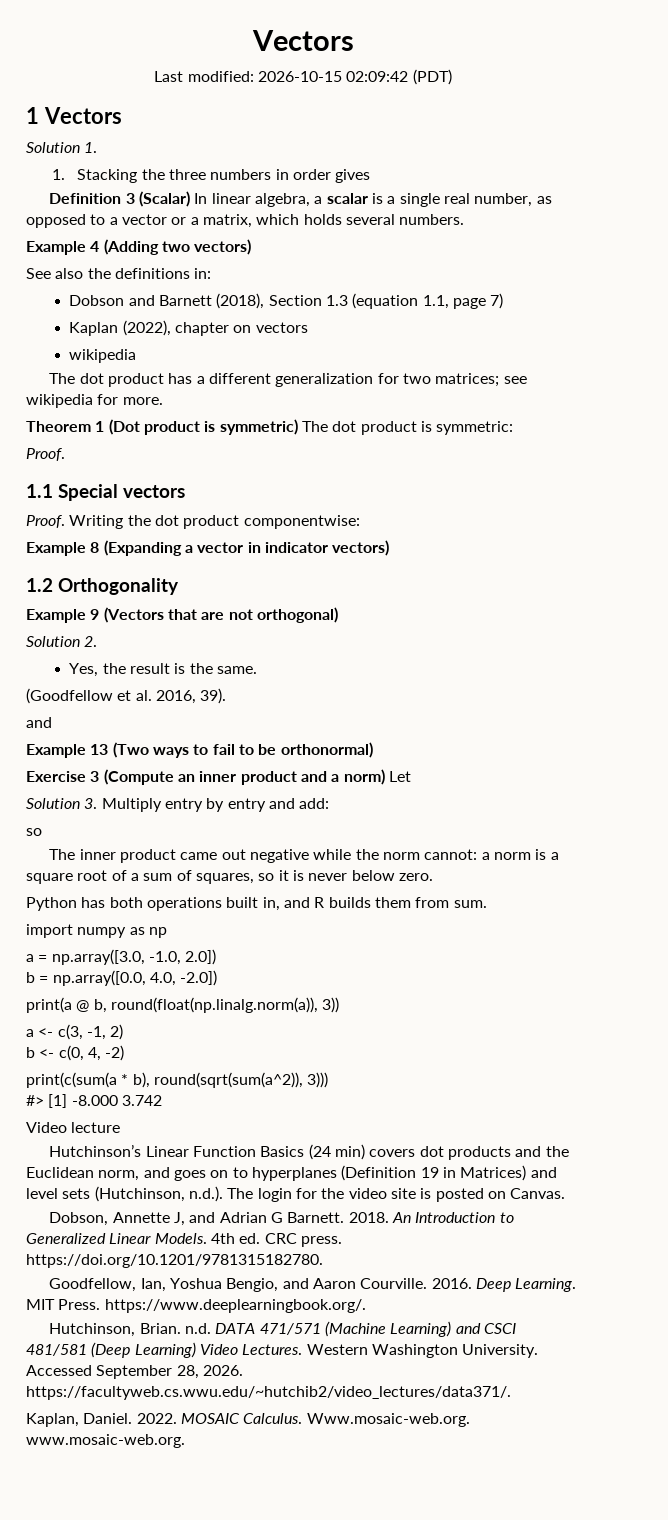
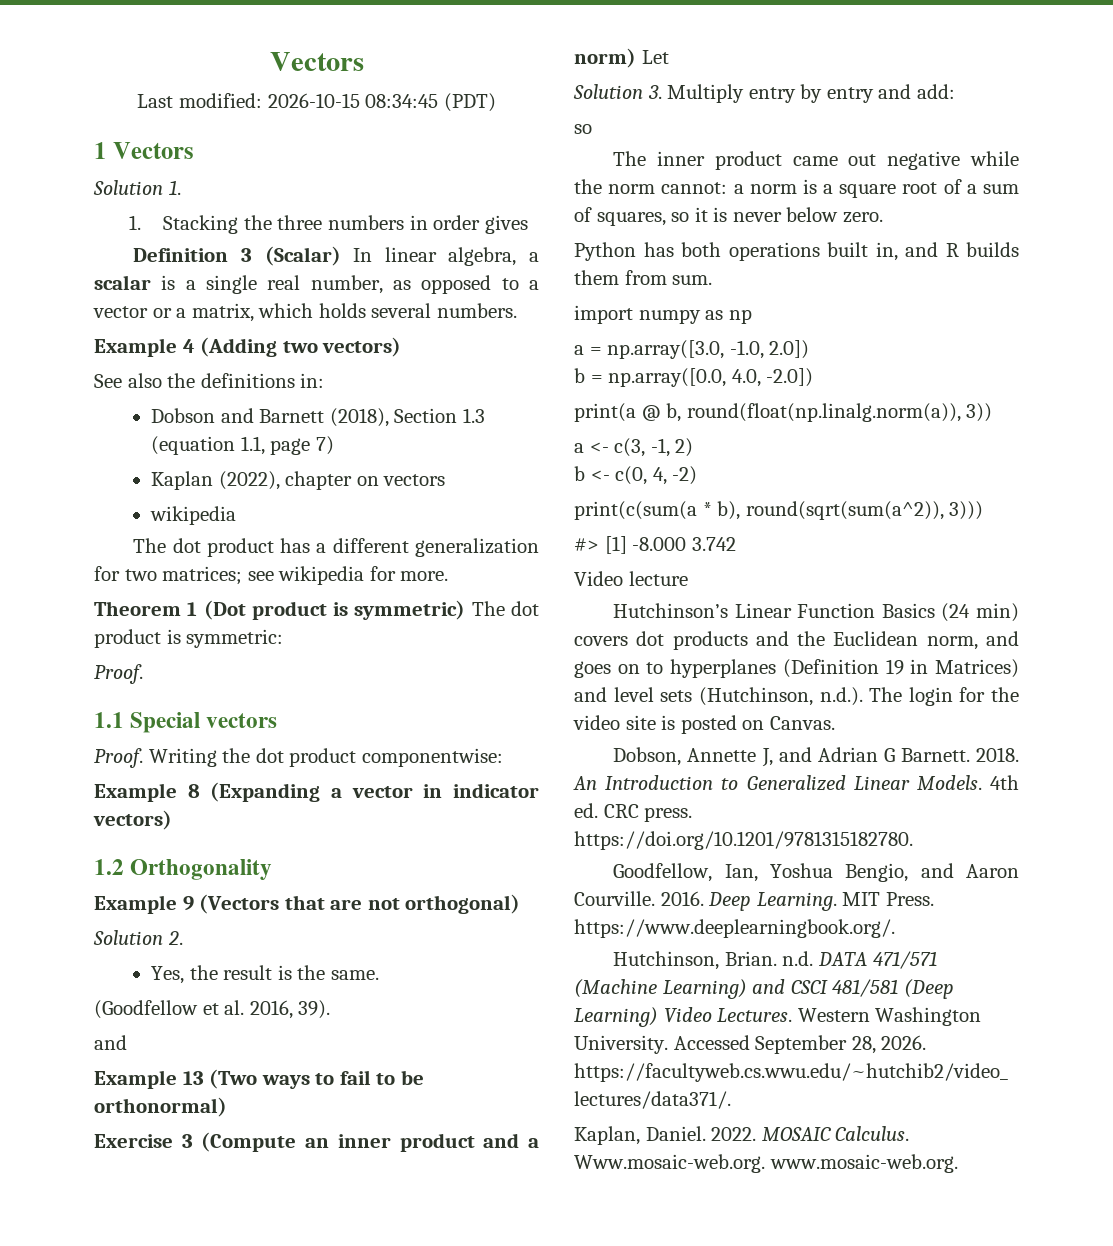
[346,71,409,82] 02:09:42 -> [365,94,439,108] 08:34:45

